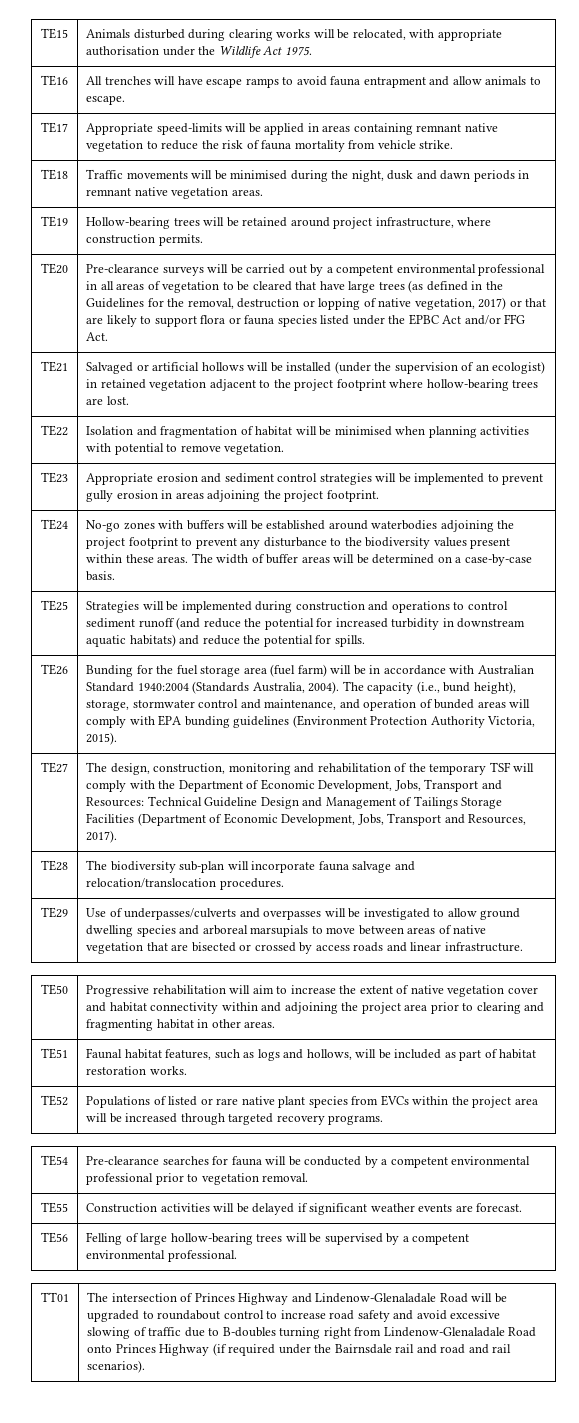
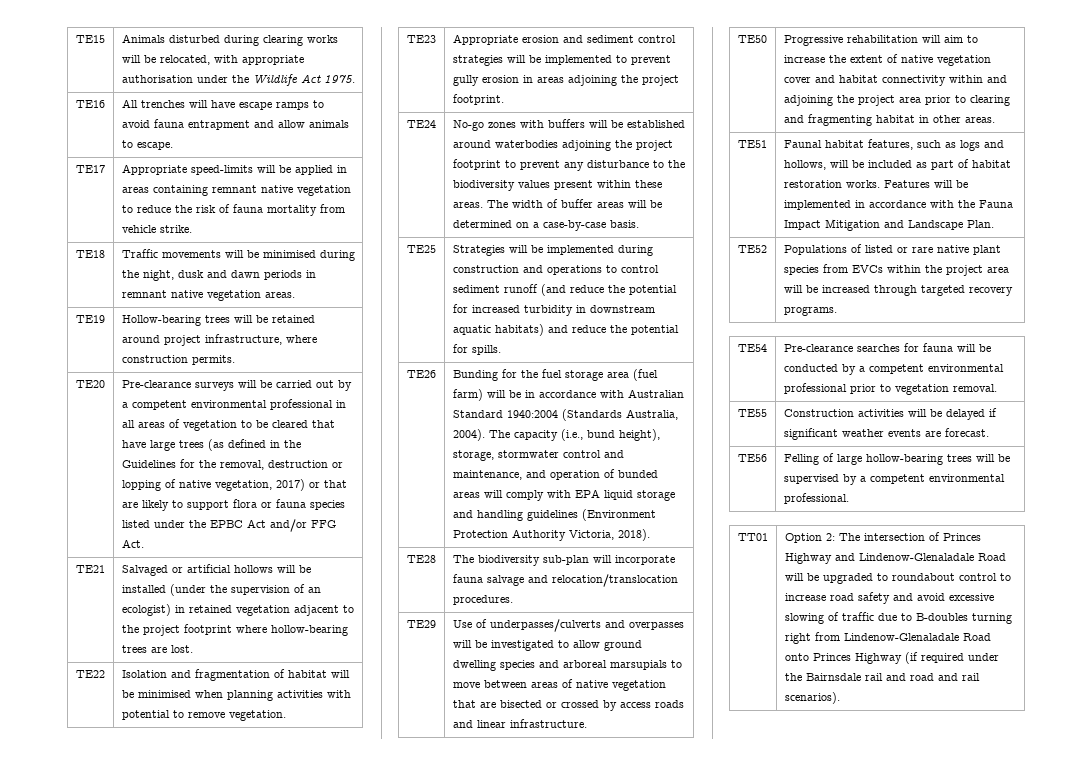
[184,716,230,728] bunding -> [603,490,675,501] [452,510,523,521] liquid storage and handling
[86,732,118,745] [41,762,68,773] [86,762,535,775] [86,779,502,792] [86,796,503,809] [86,813,527,826] [86,830,118,843] 2015). // TE27 | The design, construction, monitoring and rehabilitation of the temporary TSF will comply with the Department of Economic Development, Jobs, Transport and Resources: Technical Guideline Design and Management of Tailings Storage Facilities (Department of Economic Development, Jobs, Transport and Resources, 2017). -> [617,529,650,541] 2018).
(187, 1070) none -> [883,180,968,188] [783,200,1013,210] [783,219,994,231] Features will be implemented in accordance with the Fauna Impact Mitigation and Landscape Plan.
(69, 1297) none -> [784,533,835,543] Option 2:

